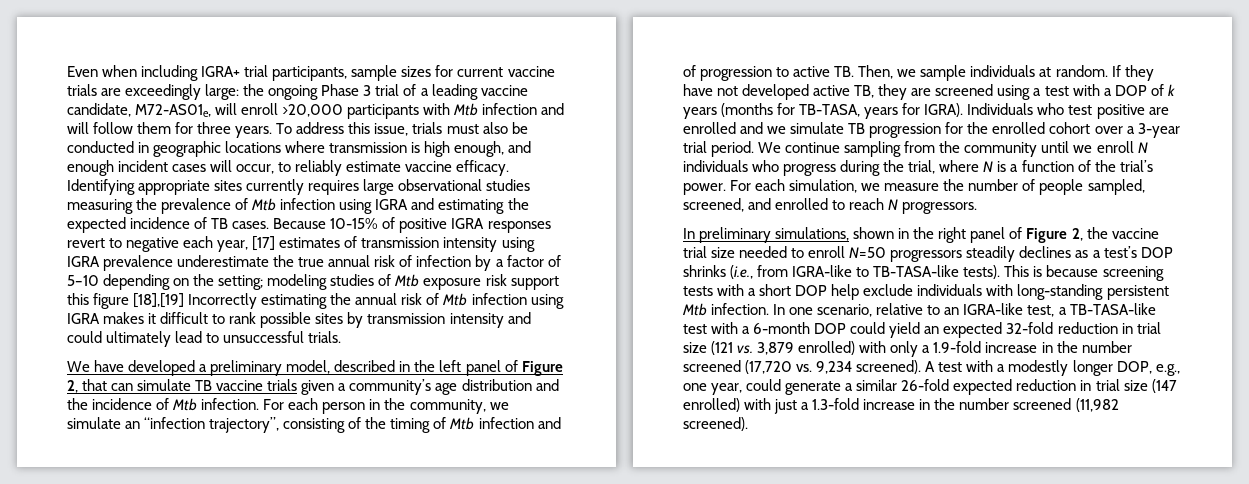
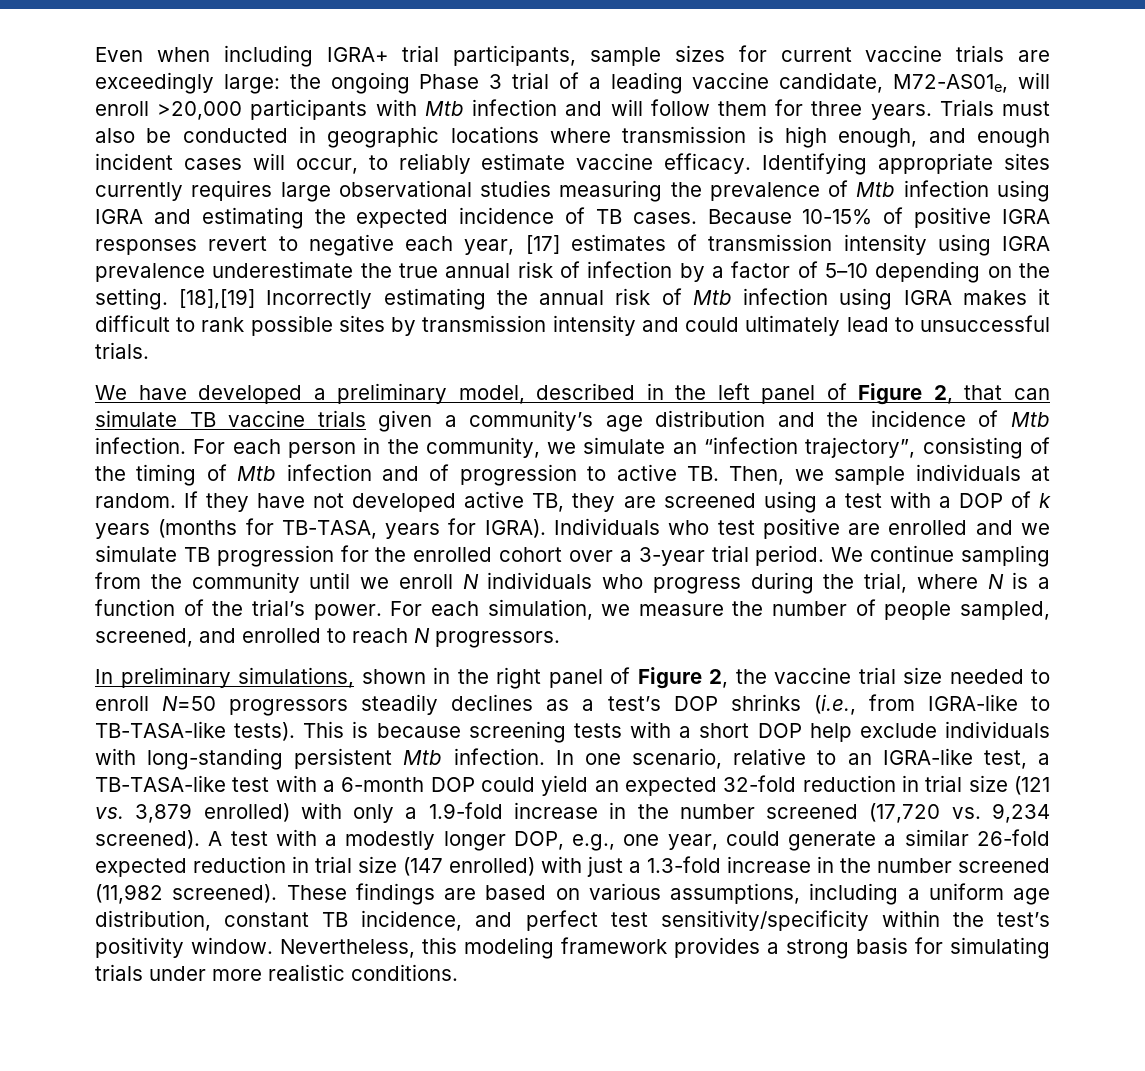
[276,122,443,136] To address this issue, trials -> [939,99,994,116] Trials
[218,274,559,290] [67,293,130,309] setting; modeling studies of Mtb exposure risk support this figure -> [95,288,168,310] setting.
(748, 424) none -> [286,883,1050,905] [95,910,1050,931] [95,937,1050,959] [95,964,458,981] These findings are based on various assumptions, including a uniform age distribution, constant TB incidence, and perfect test sensitivity/specificity within the test’s positivity window. Nevertheless, this modeling framework provides a strong basis for simulating trials under more realistic conditions.

